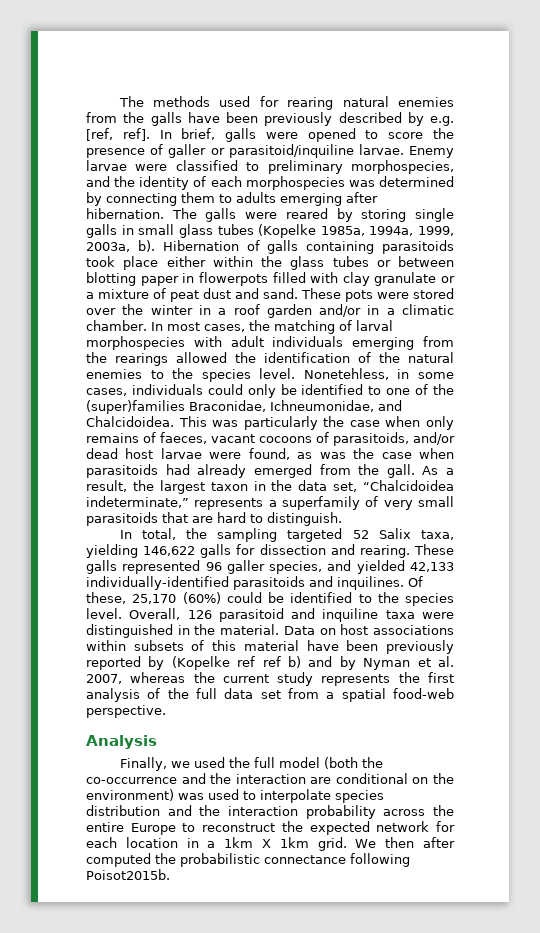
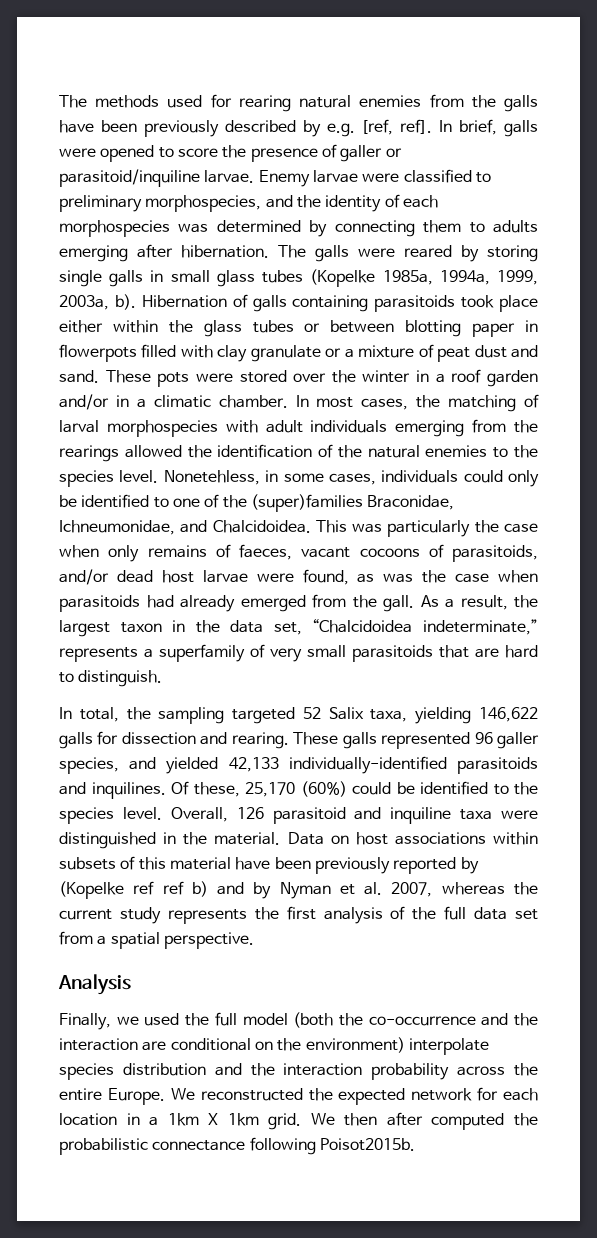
[393,688,455,699] food-web -> (160, 940) none
[178,789,256,800] was used to -> (405, 1045) none
[130,823,276,835] Europe to reconstruct -> [107,1088,303,1105] Europe. We reconstructed

